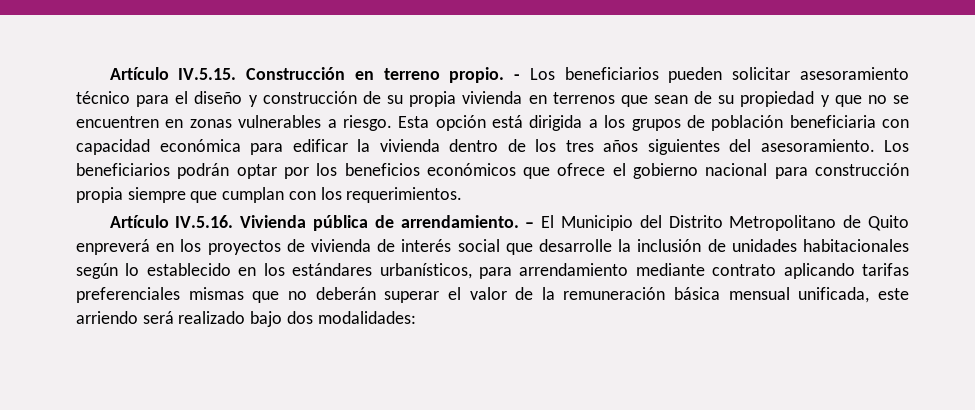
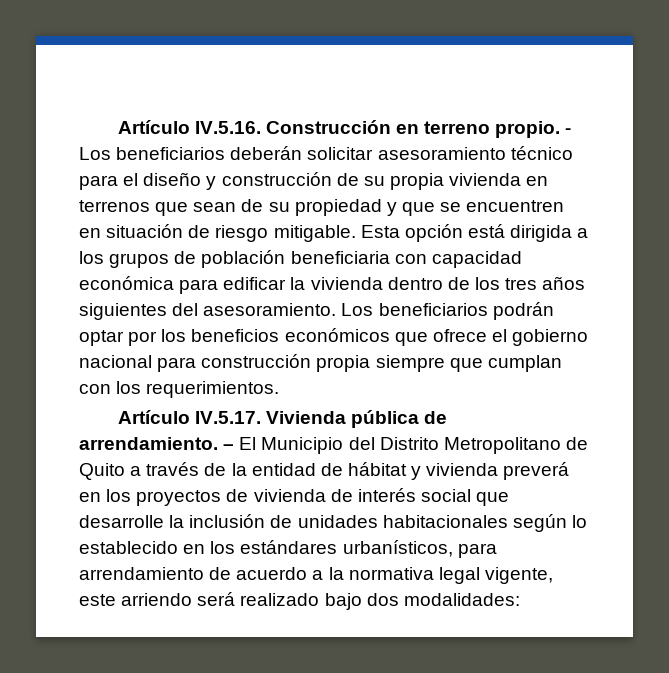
[109,67,237,80] Artículo IV.5.15. -> [117,120,261,134] Artículo IV.5.16.
[668,67,723,83] pueden -> [230,146,303,160] deberán
[867,95,887,104] no -> (435, 209) none
[189,115,392,131] zonas vulnerables a riesgo. -> [106,224,356,242] situación de riesgo mitigable.
[175,215,234,228] IV.5.16. -> [194,411,261,424] IV.5.17.
[76,239,150,255] enpreverá -> [130,462,570,480] a través de la entidad de hábitat y vivienda preverá
[635,263,909,279] [76,287,870,303] mediante contrato aplicando tarifas preferenciales mismas que no deberán superar el valor de la remuneración básica mensual unificada, -> [209,567,553,584] de acuerdo a la normativa legal vigente,

